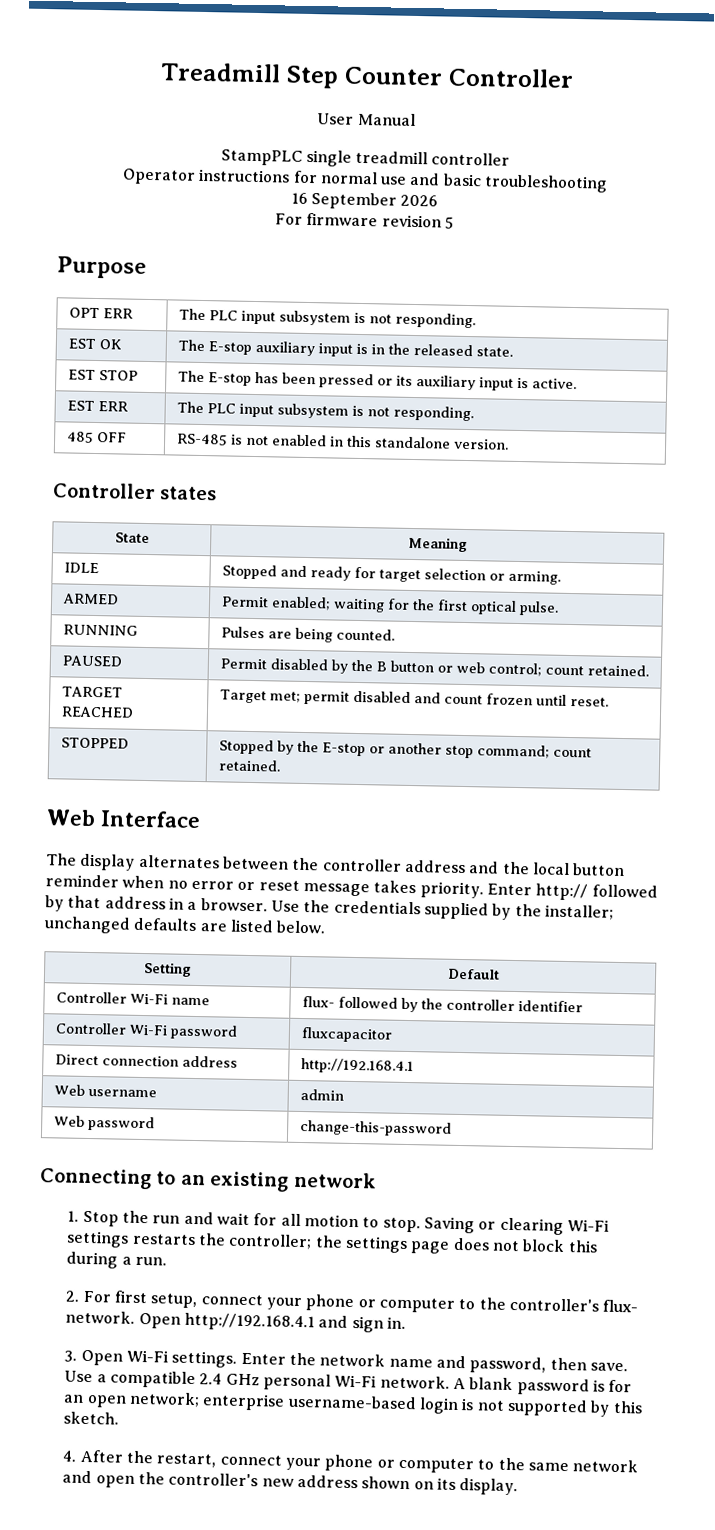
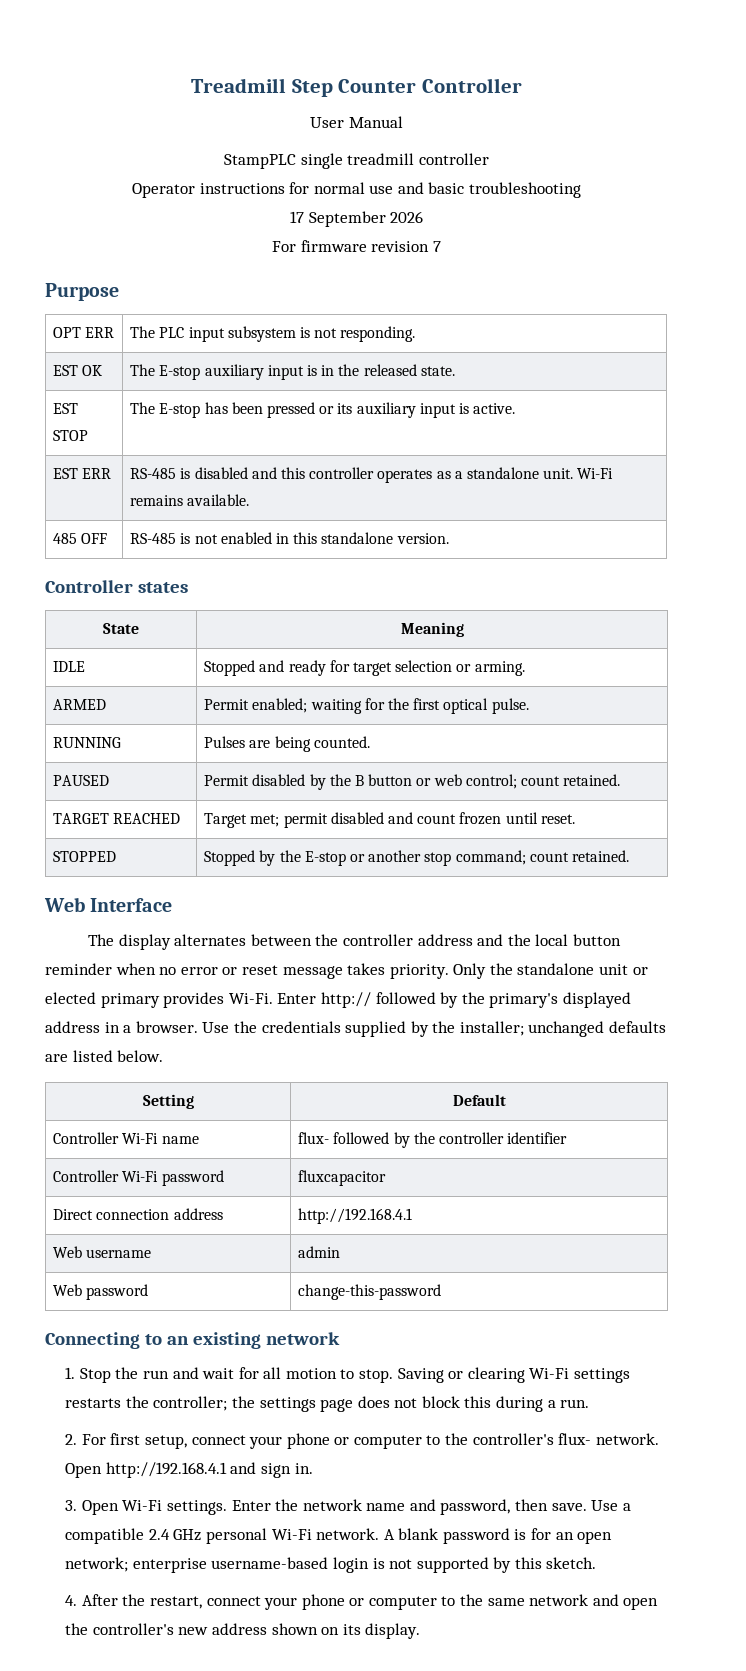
[290,192,308,204] 16 -> [289,211,304,223] 17
[444,216,454,229] 5 -> [432,241,441,252] 7
[176,401,474,422] The PLC input subsystem is not responding. -> [130,467,614,483] [130,494,250,506] RS-485 is disabled and this controller operates as a standalone unit. Wi-Fi remains available.
(484, 890) none -> [453,963,648,979] [45,992,273,1008] Only the standalone unit or elected primary provides Wi-Fi.
[67,895,102,909] that -> [461,992,631,1008] the primary's displayed

